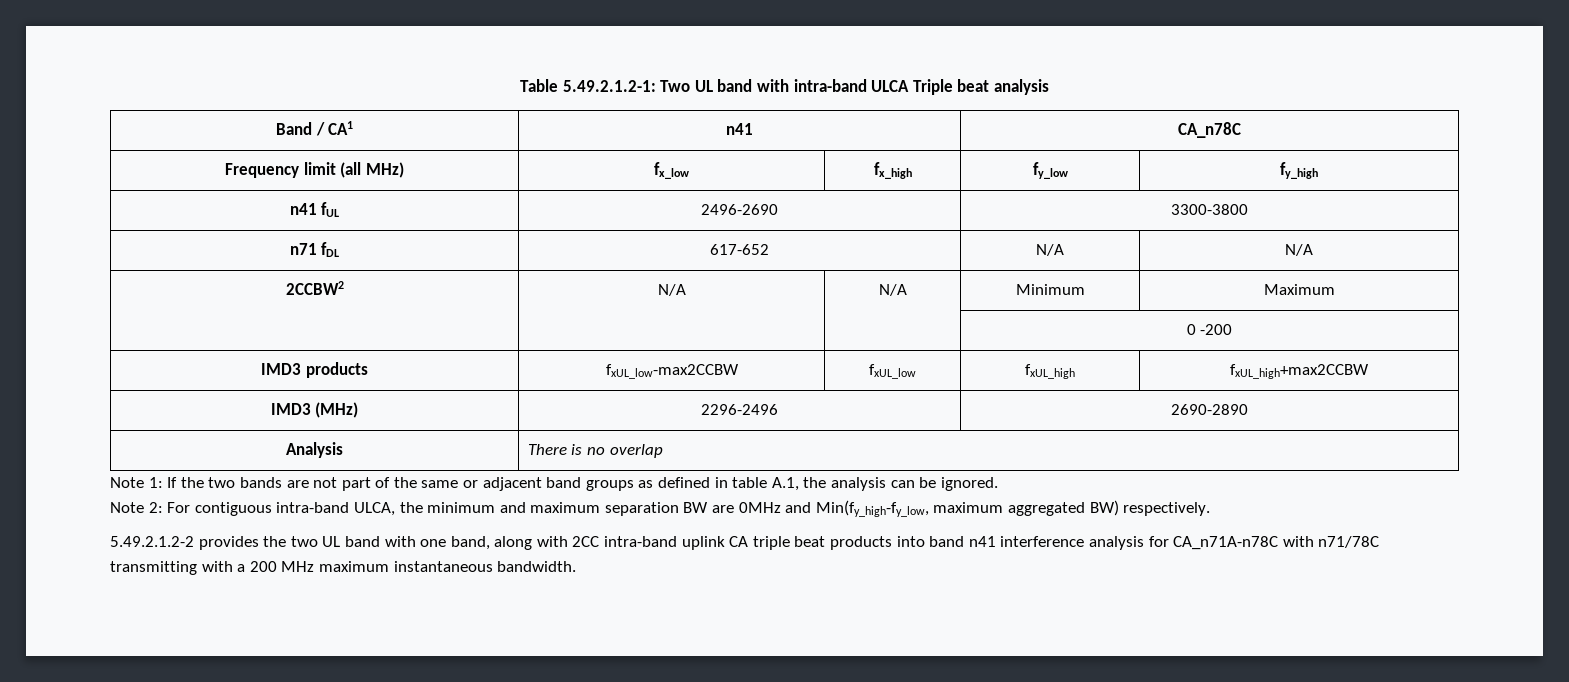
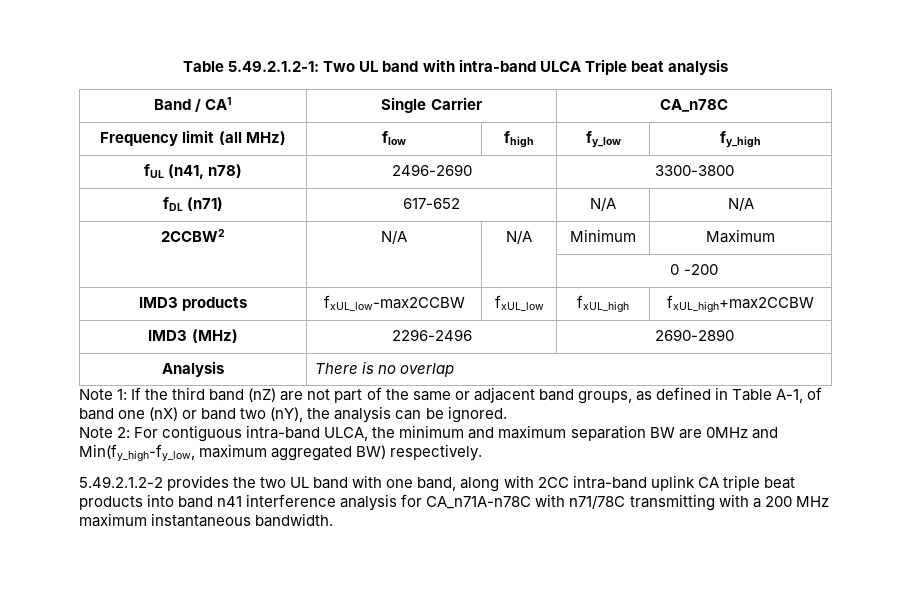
[726,123,753,135] n41 -> [381,97,482,113] Single Carrier
[654,162,689,179] [873,162,912,179] fx_low | fx_high -> [382,131,407,145] [504,131,534,148] flow | fhigh
[289,203,317,215] n41 -> (761, 139) none
(340, 209) none -> [168,164,243,179] (n41, n78)
[289,243,317,255] n71 -> (734, 170) none
(340, 249) none -> [187,197,224,211] (n71)
[208,477,282,488] two bands -> [172,387,277,402] third band (nZ)
[585,480,634,491] groups -> [577,391,632,404] groups,
[732,477,799,491] table A.1, -> [732,387,823,403] [79,407,304,422] Table A-1, of band one (nX) or band two (nY),

